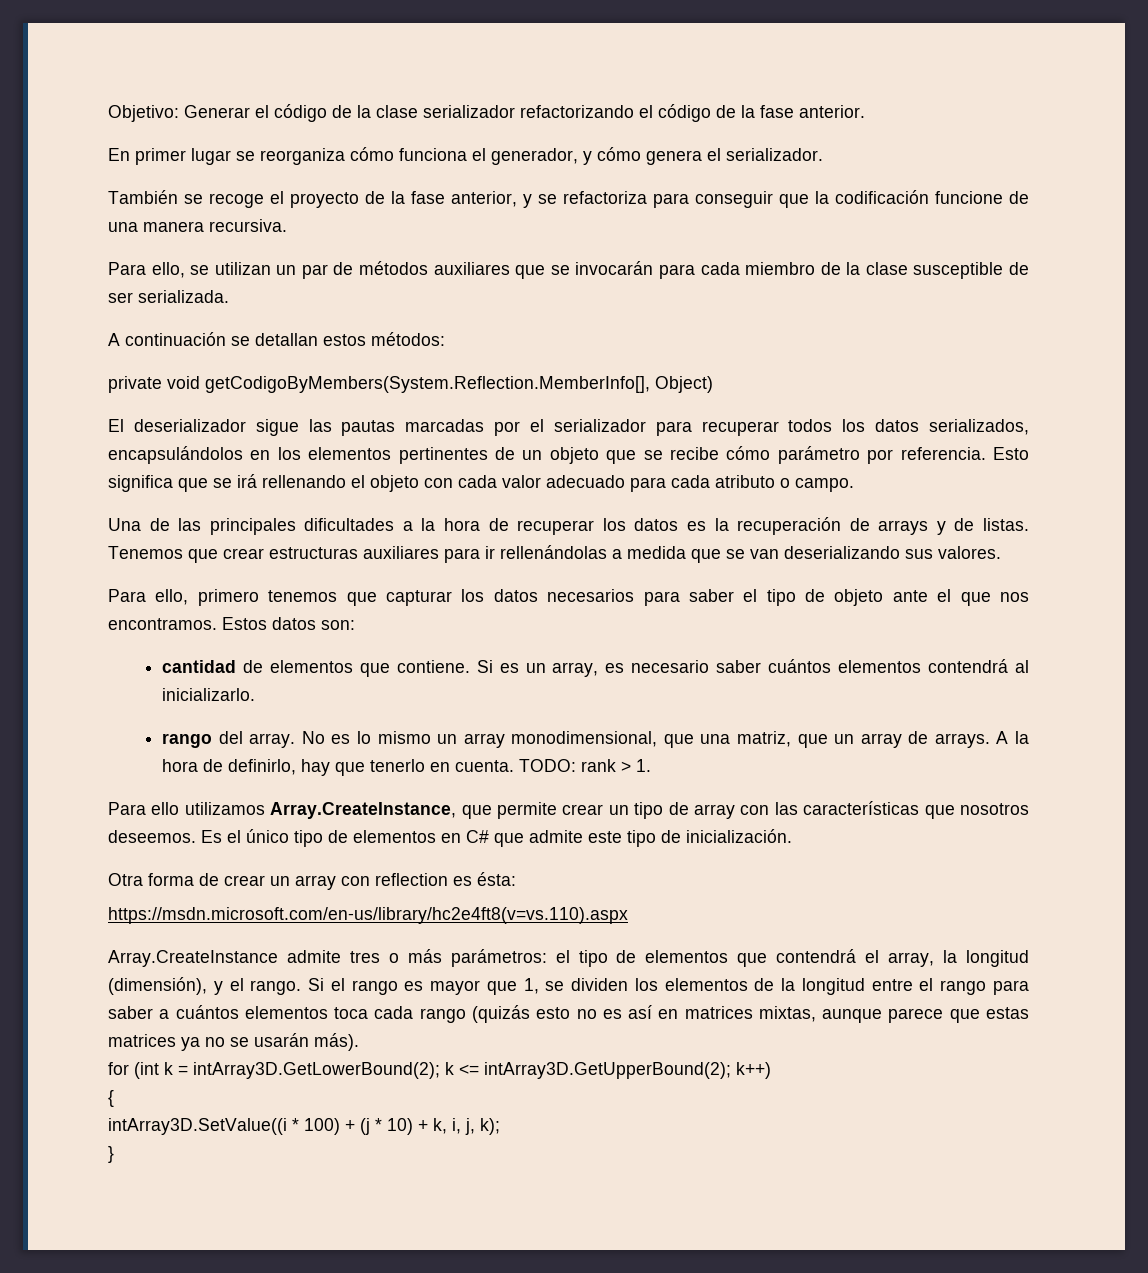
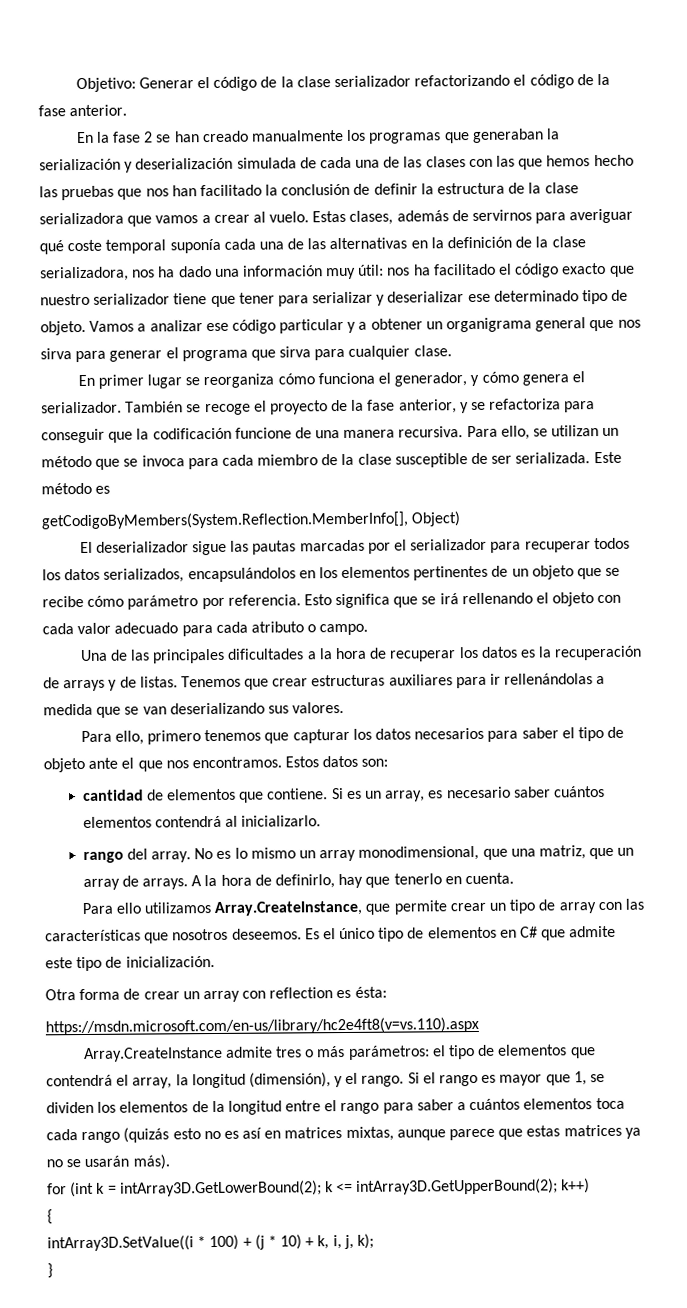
(865, 111) none -> [75,128,560,144] [39,154,634,173] [39,182,579,201] [39,208,634,227] [39,236,586,255] [40,262,635,282] [40,289,629,308] [40,317,641,336] [40,345,452,363] // En la fase 2 se han creado manualmente los programas que generaban la serialización y deserialización simulada de cada una de las clases con las que hemos hecho las pruebas que nos han facilitado la conclusión de definir la estructura de la clase serializadora que vamos a crear al vuelo. Estas clases, además de servirnos para averiguar qué coste temporal suponía cada una de las alternativas en la definición de la clase serializadora, nos ha dado una información muy útil: nos ha facilitado el código exacto que nuestro serializador tiene que tener para serializar y deserializar ese determinado tipo de objeto. Vamos a analizar ese código particular y a obtener un organigrama general que nos sirva para generar el programa que sirva para cualquier clase.
(823, 154) // -> (122, 407) none
(287, 225) // -> (464, 432) none
[301,261,654,279] par de métodos auxiliares que se invocarán -> [41,455,185,470] método que se invoca
[108,332,445,346] [108,376,200,393] // A continuación se detallan estos métodos: // private void -> [593,451,622,464] [41,482,111,495] Este método es //
[519,759,652,772] TODO: rank > 1. -> (514, 878) none

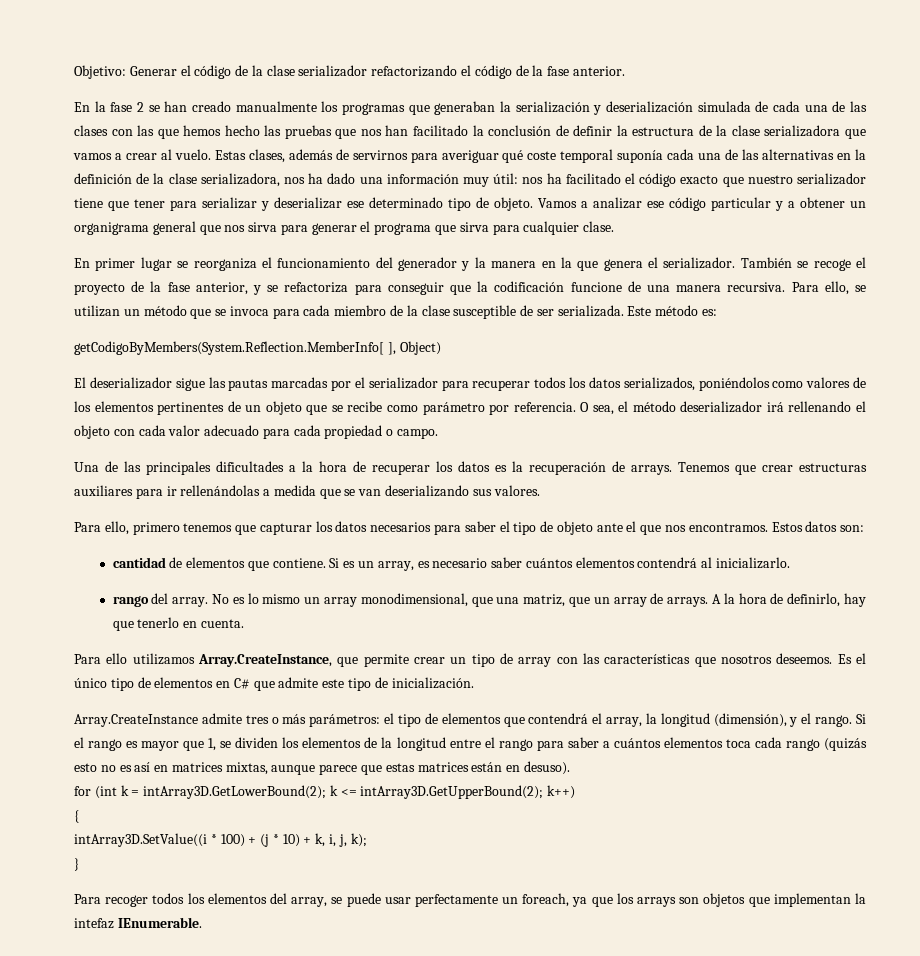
[277,371,519,387] cómo funciona el generador, y cómo -> [261,257,599,271] el funcionamiento del generador y la manera en la que
[95,485,111,494] [41,511,409,530] es // getCodigoByMembers(System.Reflection.MemberInfo[], -> [702,309,718,316] [74,341,396,355] es: // getCodigoByMembers(System.Reflection.MemberInfo[ ],
[187,567,316,583] encapsulándolos en -> [698,377,867,391] poniéndolos como valores de
[87,595,125,607] cómo -> [386,405,418,412] como
[303,593,437,609] Esto significa que se -> [580,401,763,415] O sea, el método deserializador
[250,621,304,633] atributo -> [324,425,383,439] propiedad
[63,676,178,692] arrays y de listas. -> [631,465,672,475] arrays.
[45,986,387,1003] [45,1016,479,1036] // Otra forma de crear un array con reflection es ésta: // https://msdn.microsoft.com/en-us/library/hc2e4ft8(v=vs.110).aspx -> (474, 683) none
[624,1127,641,1139] [46,1154,170,1170] ya no se usarán más). -> [471,761,570,775] están en desuso).
(53, 1271) none -> [74,893,866,907] [74,917,202,929] // Para recoger todos los elementos del array, se puede usar perfectamente un foreach, ya que los arrays son objetos que implementan la intefaz IEnumerable.

